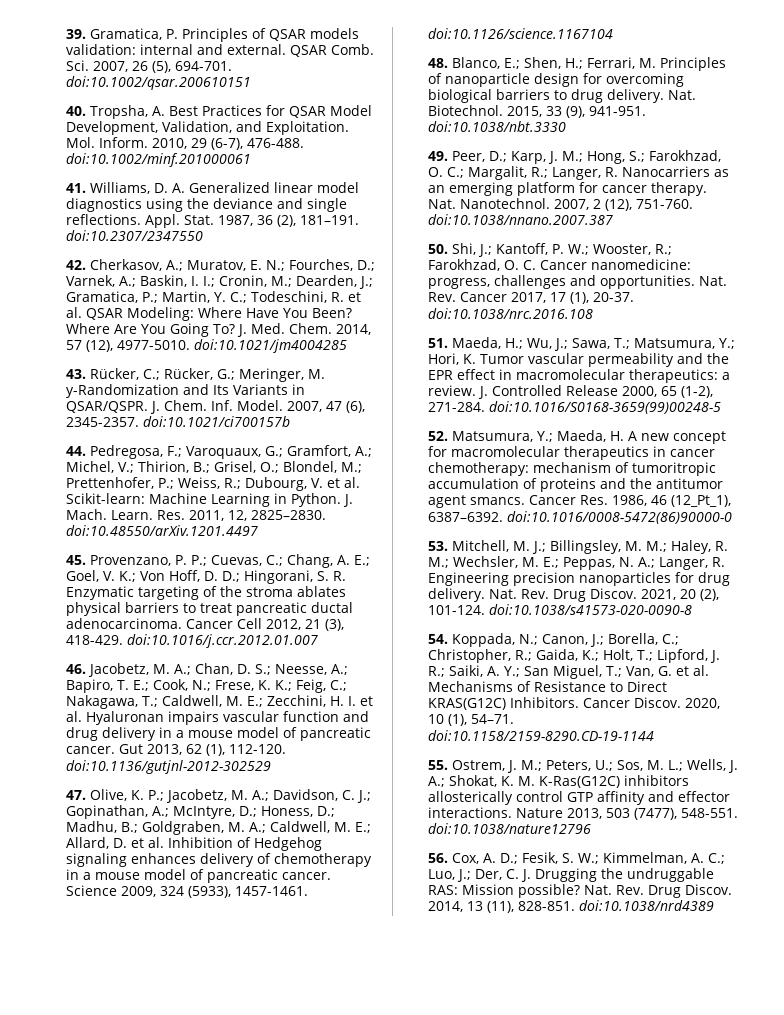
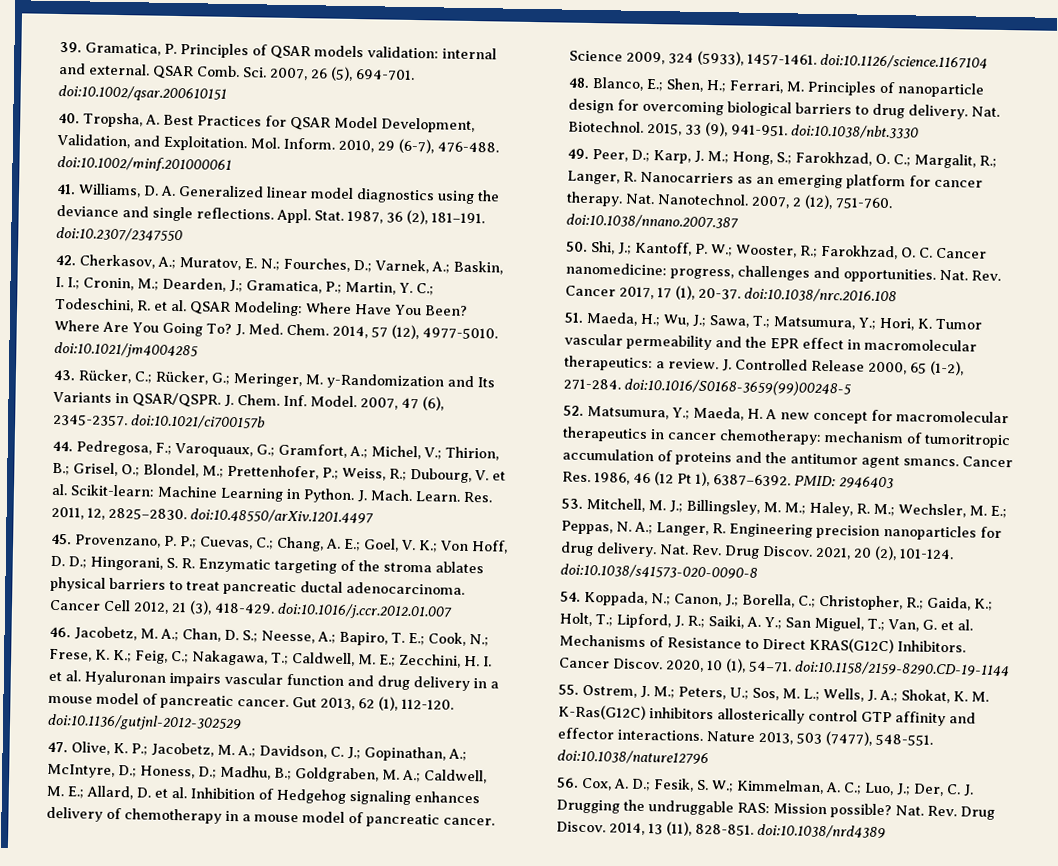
[670,495,731,507] [427,511,732,524] (12_Pt_1), 6387–6392. doi:10.1016/0008-5472(86)90000-0 -> [653,471,894,489] (12 Pt 1), 6387–6392. PMID: 2946403

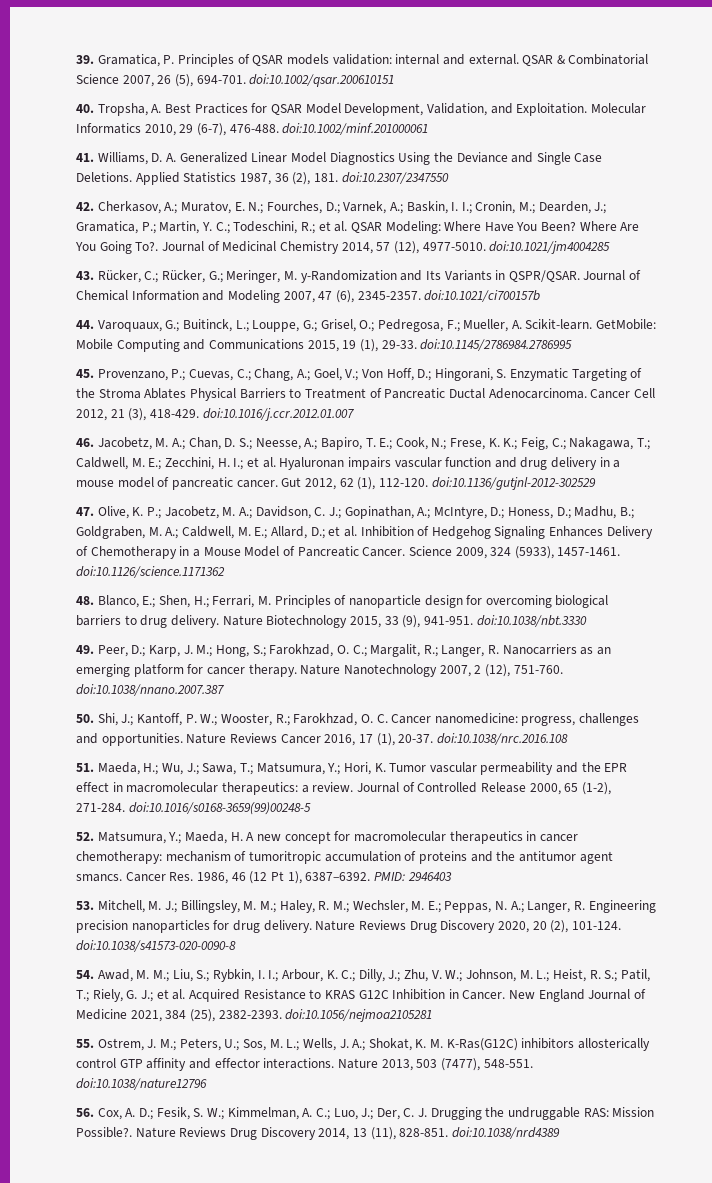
[195,65,267,78] Comb. Sci. -> [556,54,649,65] [76,74,120,84] & Combinatorial Science
[249,137,335,150] Mol. Inform. -> [590,103,646,114] [76,123,142,134] Molecular Informatics
[265,186,500,205] [55,204,344,224] linear model diagnostics using the deviance and single reflections. Appl. Stat. -> [251,152,603,165] [76,172,237,185] Linear Model Diagnostics Using the Deviance and Single Case Deletions. Applied Statistics
[430,212,485,224] 181–191. -> [313,173,338,182] 181.
[136,300,151,311] R. -> [300,222,315,234] R.;
[205,323,329,337] To? J. Med. Chem. -> [135,241,339,254] To?. Journal of Medicinal Chemistry
[131,392,357,408] QSAR/QSPR. J. Chem. Inf. Model. -> [508,270,642,282] [76,290,281,303] QSPR/QSAR. Journal of Chemical Information and Modeling
[75,440,499,461] [51,462,506,484] [50,483,492,504] [50,506,374,525] Pedregosa, F.; Varoquaux, G.; Gramfort, A.; Michel, V.; Thirion, B.; Grisel, O.; Blondel, M.; Prettenhofer, P.; Weiss, R.; Dubourg, V. et al. Scikit-learn: Machine Learning in Python. J. Mach. Learn. Res. 2011, 12, 2825–2830. doi:10.48550/arXiv.1201.4497 -> [97,319,657,332] [76,339,573,352] Varoquaux, G.; Buitinck, L.; Louppe, G.; Grisel, O.; Pedregosa, F.; Mueller, A. Scikit-learn. GetMobile: Mobile Computing and Communications 2015, 19 (1), 29-33. doi:10.1145/2786984.2786995
[163,535,177,547] P. -> (168, 375) none
[325,538,438,553] A. E.; Goel, V. K.; -> [296,368,359,381] A.; Goel, V.;
[49,555,65,567] D. -> (414, 374) none
[180,558,484,574] [49,576,465,596] R. Enzymatic targeting of the stroma ablates physical barriers to treat pancreatic ductal adenocarcinoma. -> [510,368,643,381] [76,388,587,401] Enzymatic Targeting of the Stroma Ablates Physical Barriers to Treatment of Pancreatic Ductal Adenocarcinoma.
[482,656,492,667] I. -> [233,458,244,470] I.;
[319,697,355,711] 2013, -> [304,478,336,490] 2012,
[135,787,151,798] D. -> [310,527,325,539] D.;
[348,790,480,806] [45,806,495,828] signaling enhances delivery of chemotherapy in a mouse model of pancreatic cancer. -> [494,526,653,539] [76,546,406,559] Signaling Enhances Delivery of Chemotherapy in a Mouse Model of Pancreatic Cancer.
[819,53,988,70] doi:10.1126/science.1167104 -> [76,566,226,578] doi:10.1126/science.1171362
[970,106,1000,117] [567,120,644,133] Nat. Biotechnol. -> [222,615,348,628] Nature Biotechnology
[624,193,749,206] Nat. Nanotechnol. -> [300,664,437,677] Nature Nanotechnology
[938,269,1001,281] [564,285,654,300] Nat. Rev. Cancer 2017, -> [186,733,356,746] Nature Reviews Cancer 2016,
[721,359,732,372] J. -> [356,782,415,793] Journal of
[623,378,852,397] doi:10.1016/S0168-3659(99)00248-5 -> [128,802,311,815] doi:10.1016/s0168-3659(99)00248-5
[658,544,851,560] Nat. Rev. Drug Discov. 2021, -> [315,920,529,933] Nature Reviews Drug Discovery 2020,
[583,590,993,611] [558,612,973,632] [558,634,966,654] [558,657,1010,678] Koppada, N.; Canon, J.; Borella, C.; Christopher, R.; Gaida, K.; Holt, T.; Lipford, J. R.; Saiki, A. Y.; San Miguel, T.; Van, G. et al. Mechanisms of Resistance to Direct KRAS(G12C) Inhibitors. Cancer Discov. 2020, 10 (1), 54–71. doi:10.1158/2159-8290.CD-19-1144 -> [97,969,650,982] [76,989,647,1002] [76,1009,433,1022] Awad, M. M.; Liu, S.; Rybkin, I. I.; Arbour, K. C.; Dilly, J.; Zhu, V. W.; Johnson, M. L.; Heist, R. S.; Patil, T.; Riely, G. J.; et al. Acquired Resistance to KRAS G12C Inhibition in Cancer. New England Journal of Medicine 2021, 384 (25), 2382-2393. doi:10.1056/nejmoa2105281
[829,803,995,820] [555,821,606,833] possible? Nat. Rev. Drug Discov. -> [76,1127,316,1140] Possible?. Nature Reviews Drug Discovery

